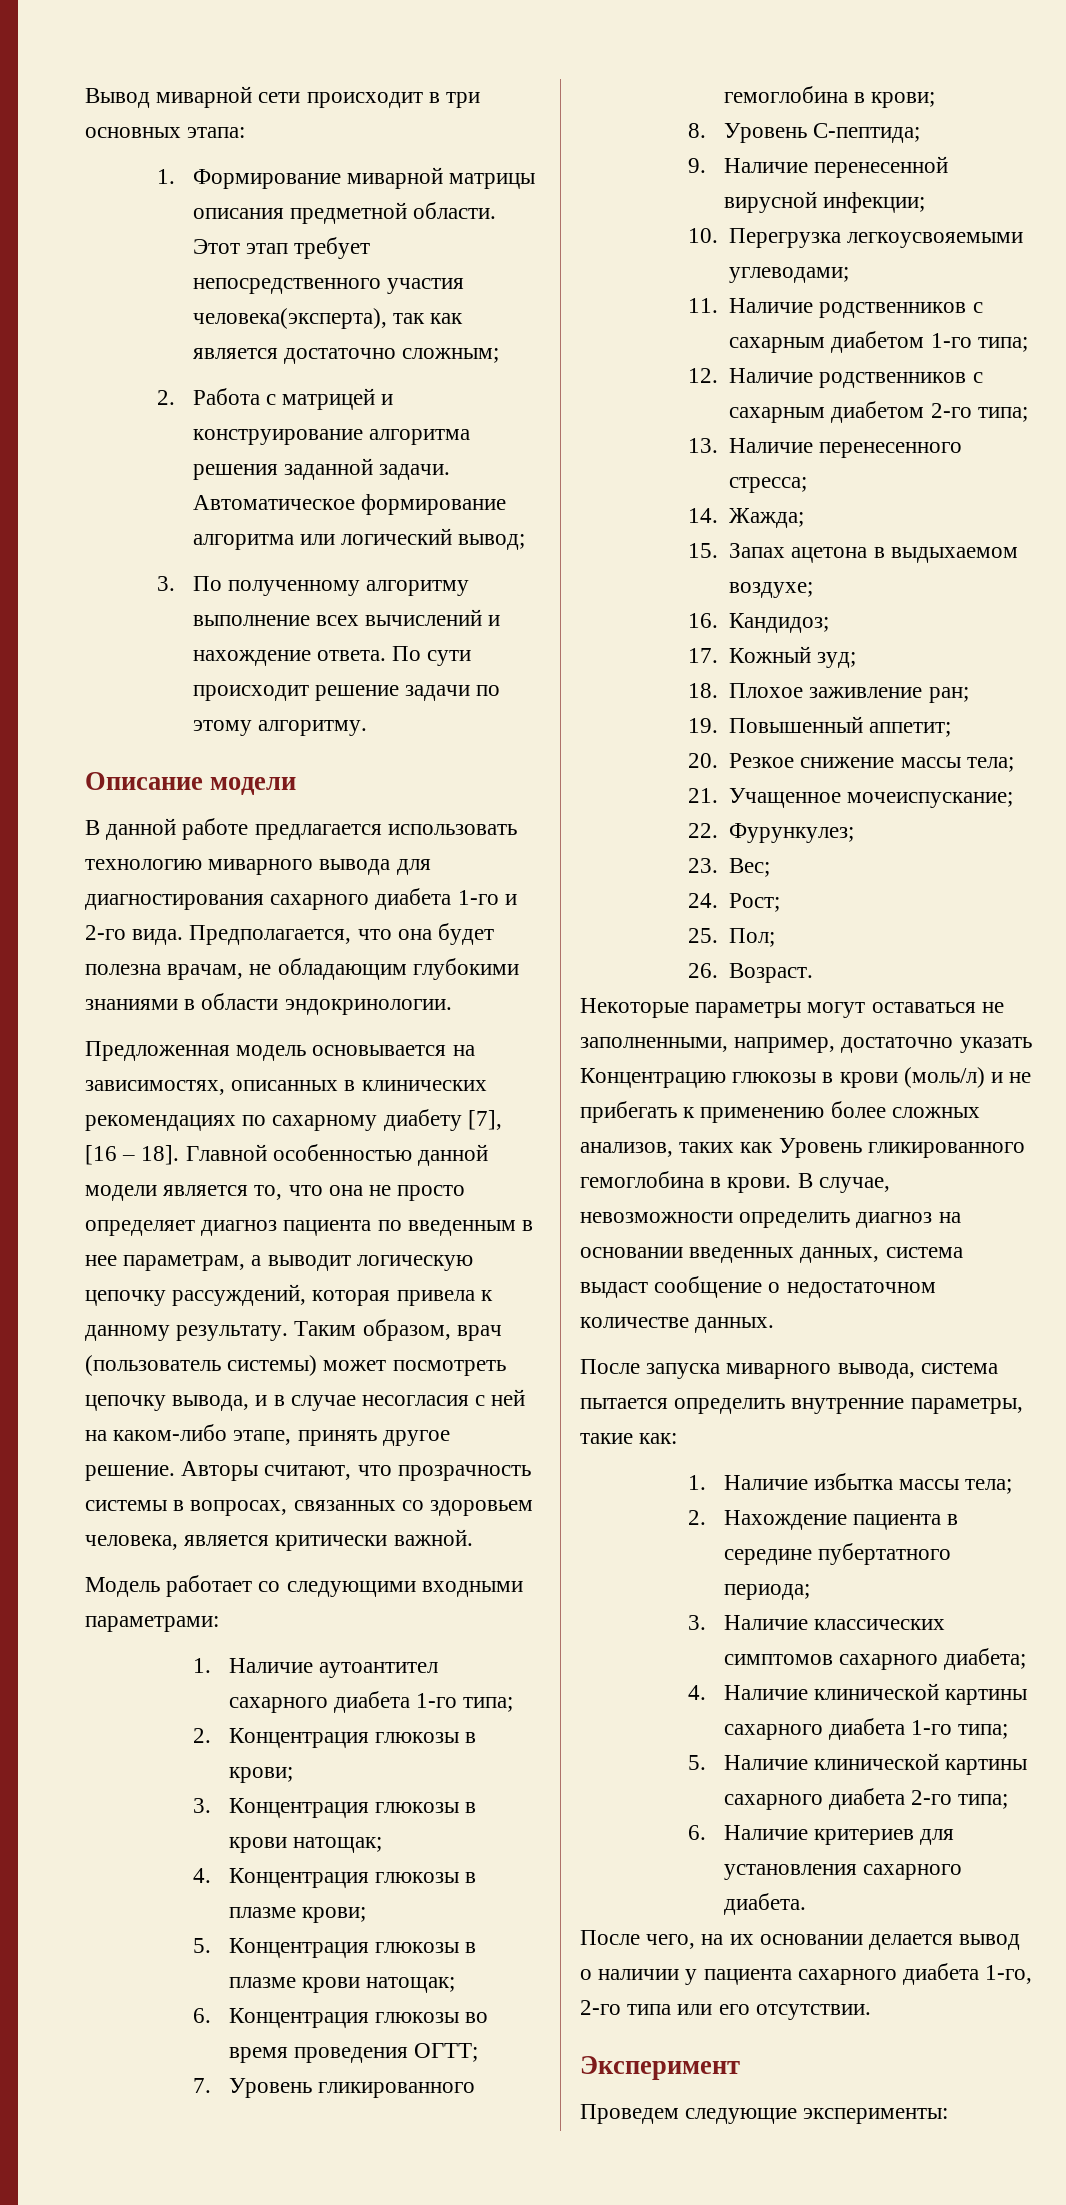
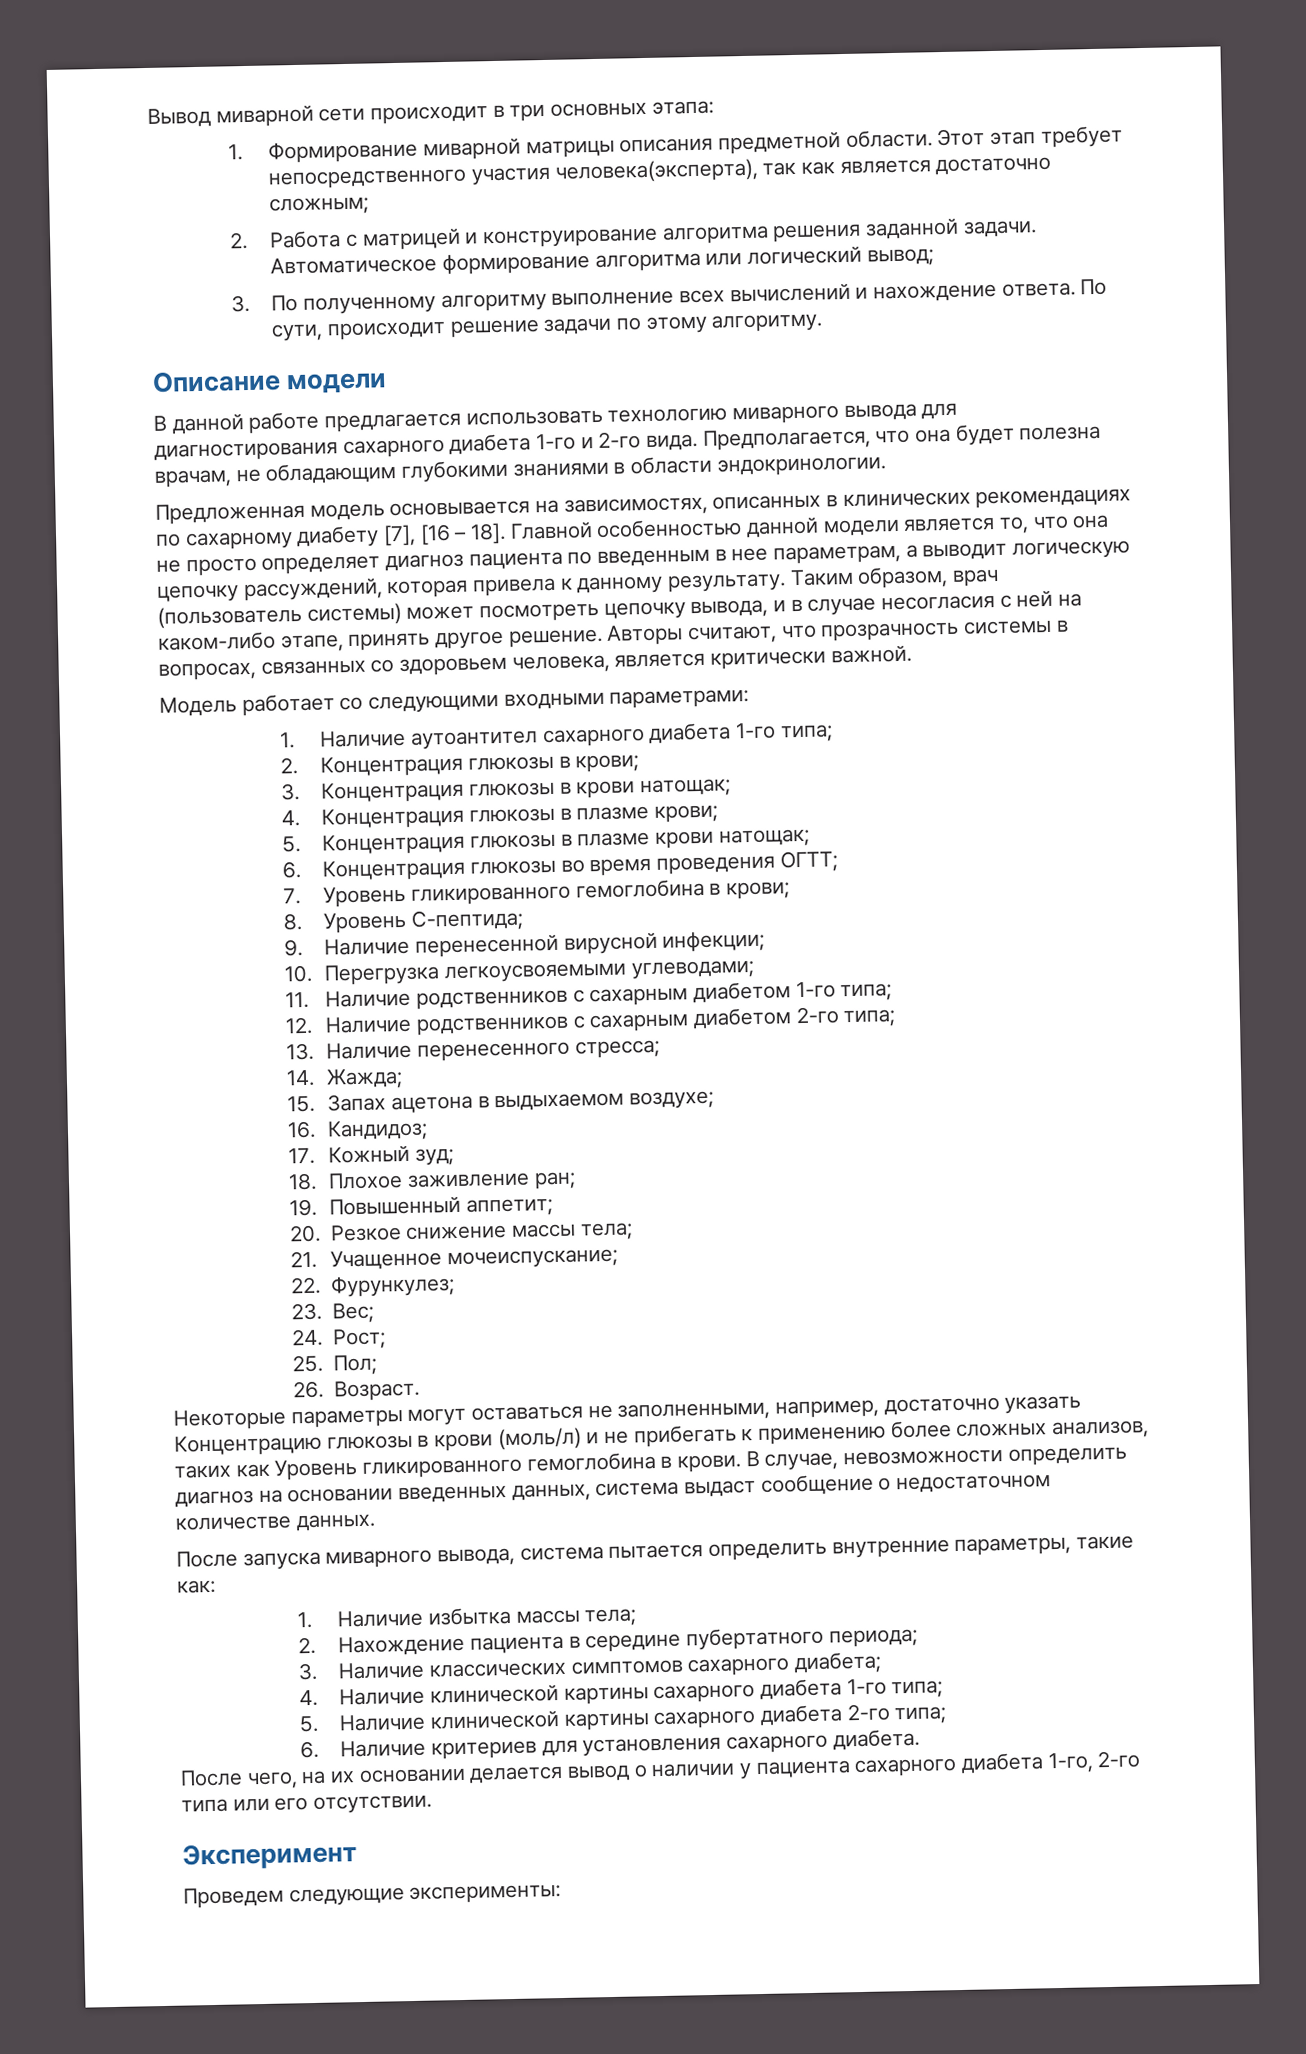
[427,650,472,666] сути -> [271,323,324,342] сути,

